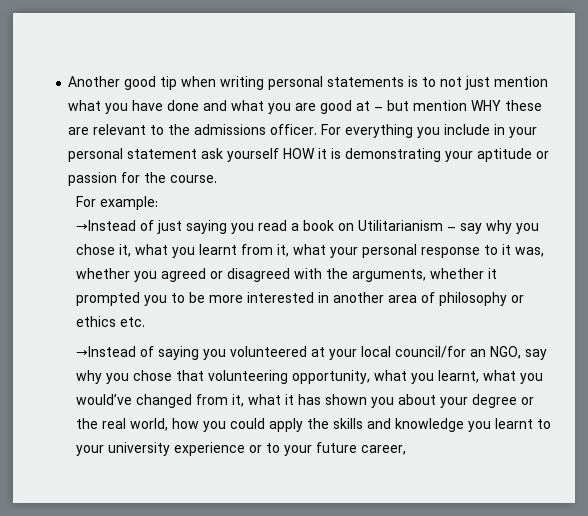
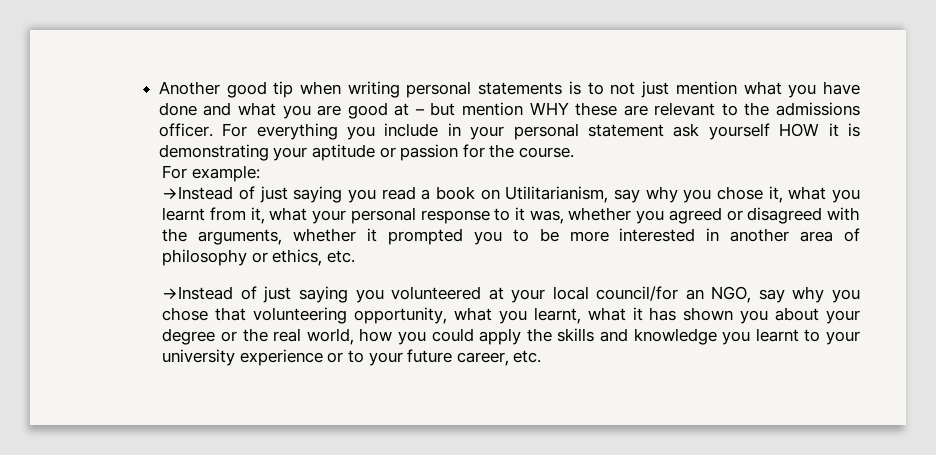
[357,220,456,231] Utilitarianism – -> [505,186,609,203] Utilitarianism,
[75,316,116,327] ethics -> [272,249,323,266] ethics,
(154, 351) none -> [263,286,292,303] just
[519,373,543,384] [75,394,281,408] you would’ve changed from it, what -> (626, 314) none
(406, 450) none -> [513,350,542,363] etc.

